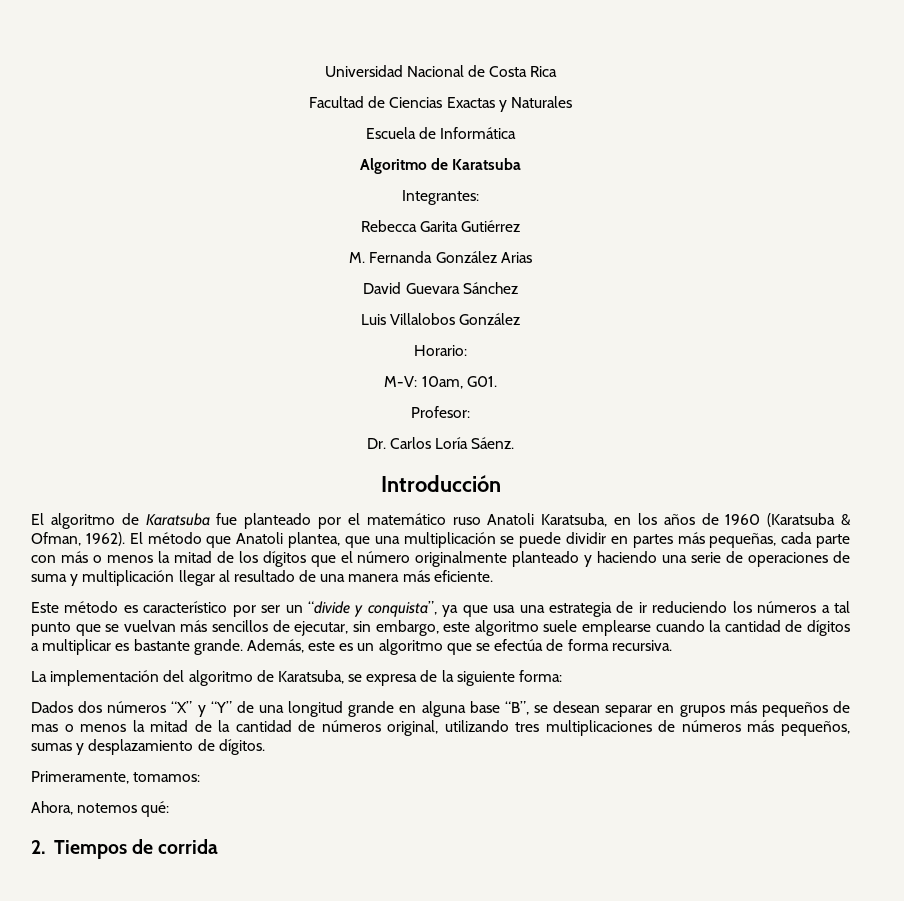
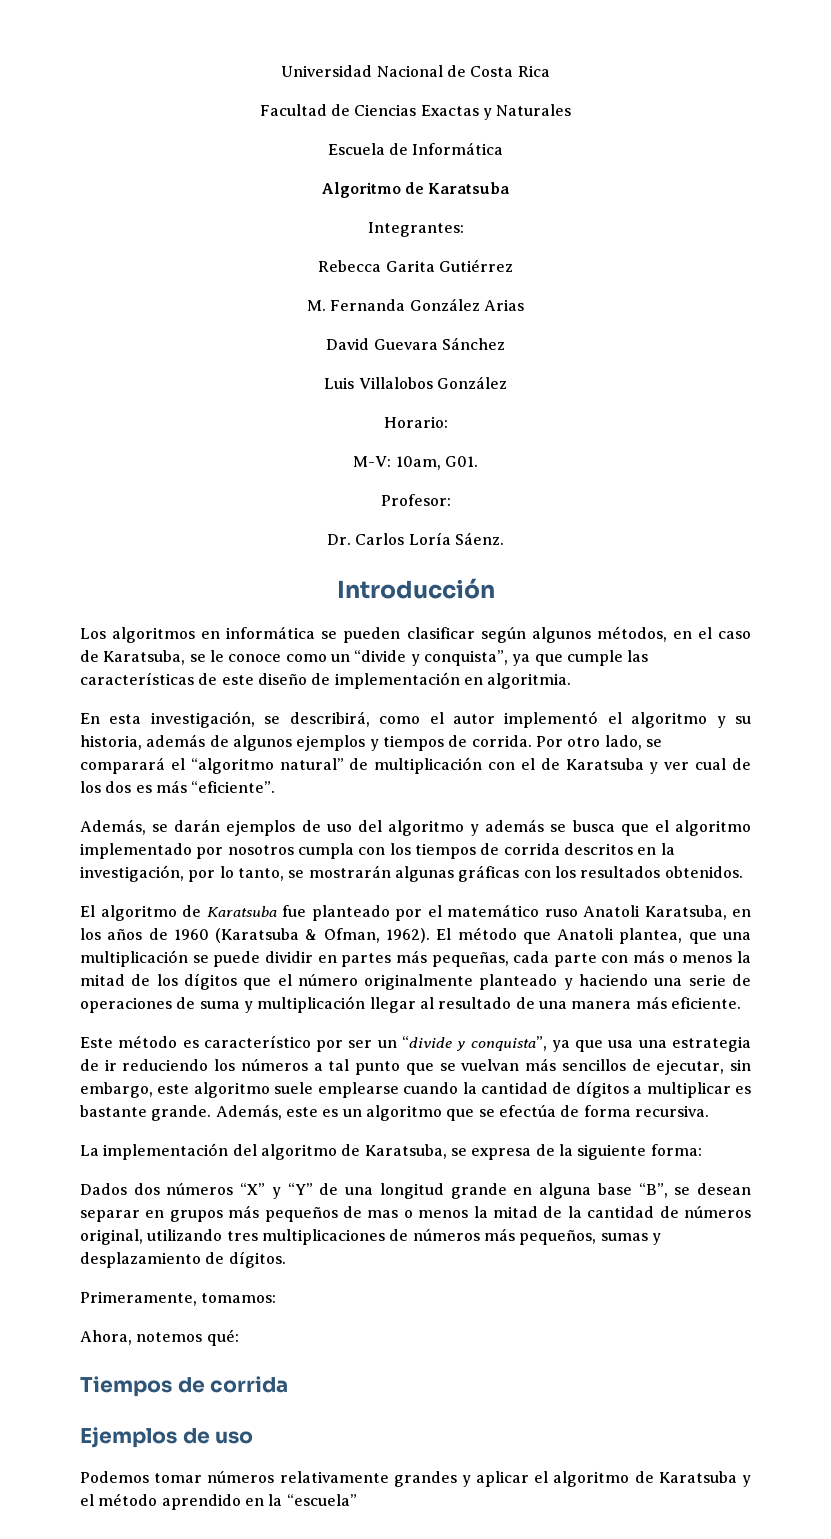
(501, 483) none -> [80,626,752,643] [80,650,649,666] [80,672,572,689] [80,711,751,728] [80,734,662,751] [80,757,751,774] [80,780,276,793] [80,819,751,836] [80,843,675,859] [80,865,743,882] // Los algoritmos en informática se pueden clasificar según algunos métodos, en el caso de Karatsuba, se le conoce como un “divide y conquista”, ya que cumple las características de este diseño de implementación en algoritmia. // En esta investigación, se describirá, como el autor implementó el algoritmo y su historia, además de algunos ejemplos y tiempos de corrida. Por otro lado, se comparará el “algoritmo natural” de multiplicación con el de Karatsuba y ver cual de los dos es más “eficiente”. // Además, se darán ejemplos de uso del algoritmo y además se busca que el algoritmo implementado por nosotros cumpla con los tiempos de corrida descritos en la investigación, por lo tanto, se mostrarán algunas gráficas con los resultados obtenidos.
[31,840,46,854] 2. -> (239, 1337) none
(219, 846) none -> [80,1427,254,1448] [80,1471,751,1487] [80,1493,357,1510] // Ejemplos de uso // Podemos tomar números relativamente grandes y aplicar el algoritmo de Karatsuba y el método aprendido en la “escuela”

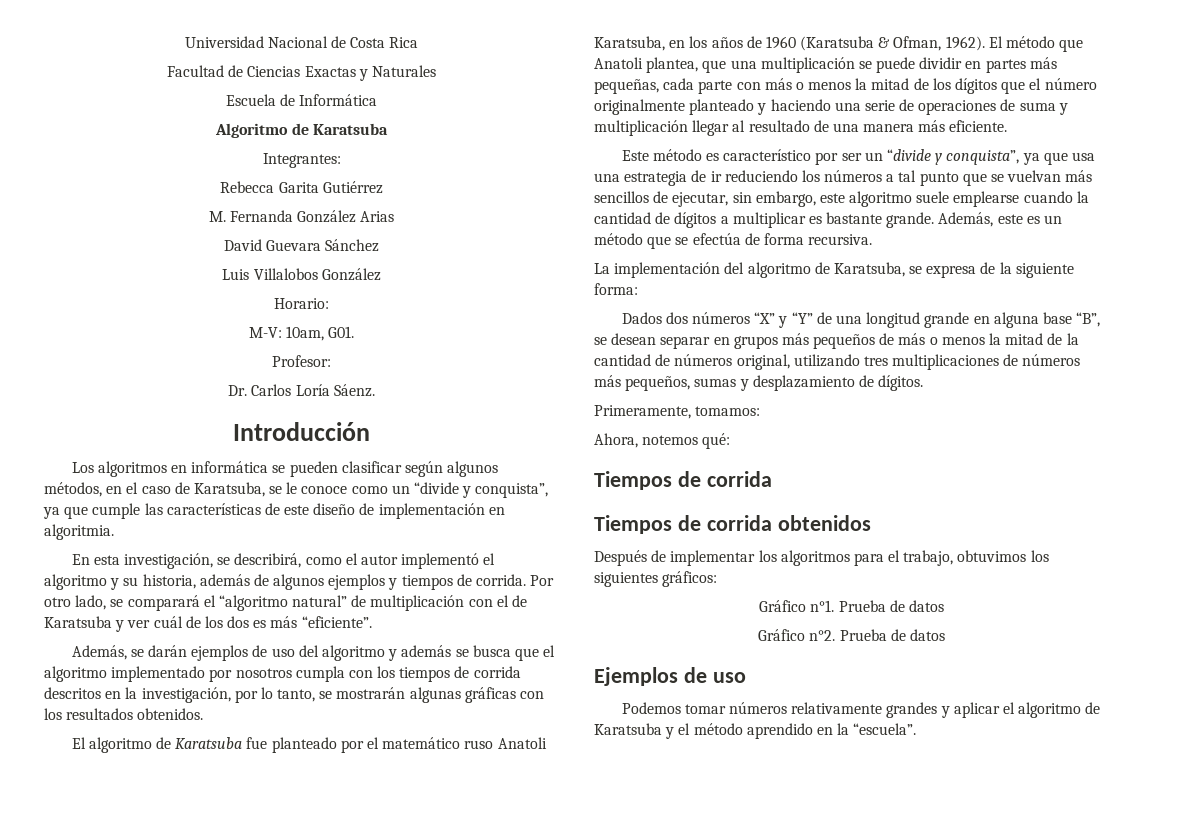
[695,758,727,770] cual -> [153,616,183,628] cuál
[365,1105,442,1121] algoritmo -> [594,233,643,245] método
[367,1210,399,1218] mas -> [898,333,926,345] más
(289, 1384) none -> [594,515,871,534] [594,550,1049,566] [594,571,718,587] [759,600,944,612] [758,629,945,641] // Tiempos de corrida obtenidos // Después de implementar los algoritmos para el trabajo, obtuvimos los siguientes gráficos: // Gráfico n°1. Prueba de datos // Gráfico n°2. Prueba de datos
[286,1494,357,1506] “escuela” -> [853,723,917,735] “escuela”.

